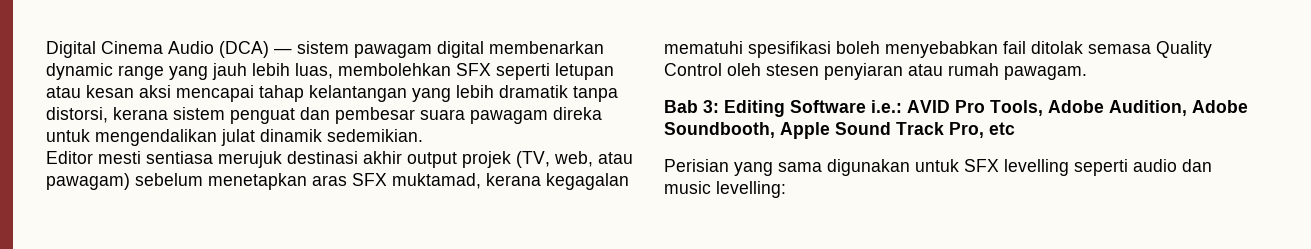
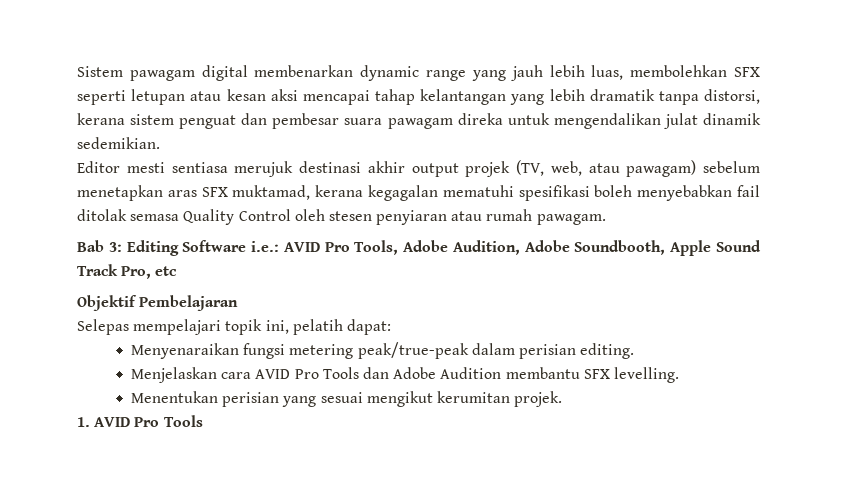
[46,41,349,58] Digital Cinema Audio (DCA) — sistem -> [77,66,123,77] Sistem
[664,159,1212,176] [664,181,786,198] Perisian yang sama digunakan untuk SFX levelling seperti audio dan music levelling: -> [77,295,239,311] [77,319,391,335] [131,342,635,359] [131,367,679,383] [131,391,563,407] [77,415,203,427] Objektif Pembelajaran // Selepas mempelajari topik ini, pelatih dapat: // Menyenaraikan fungsi metering peak/true-peak dalam perisian editing. // Menjelaskan cara AVID Pro Tools dan Adobe Audition membantu SFX levelling. // Menentukan perisian yang sesuai mengikut kerumitan projek. // 1. AVID Pro Tools

